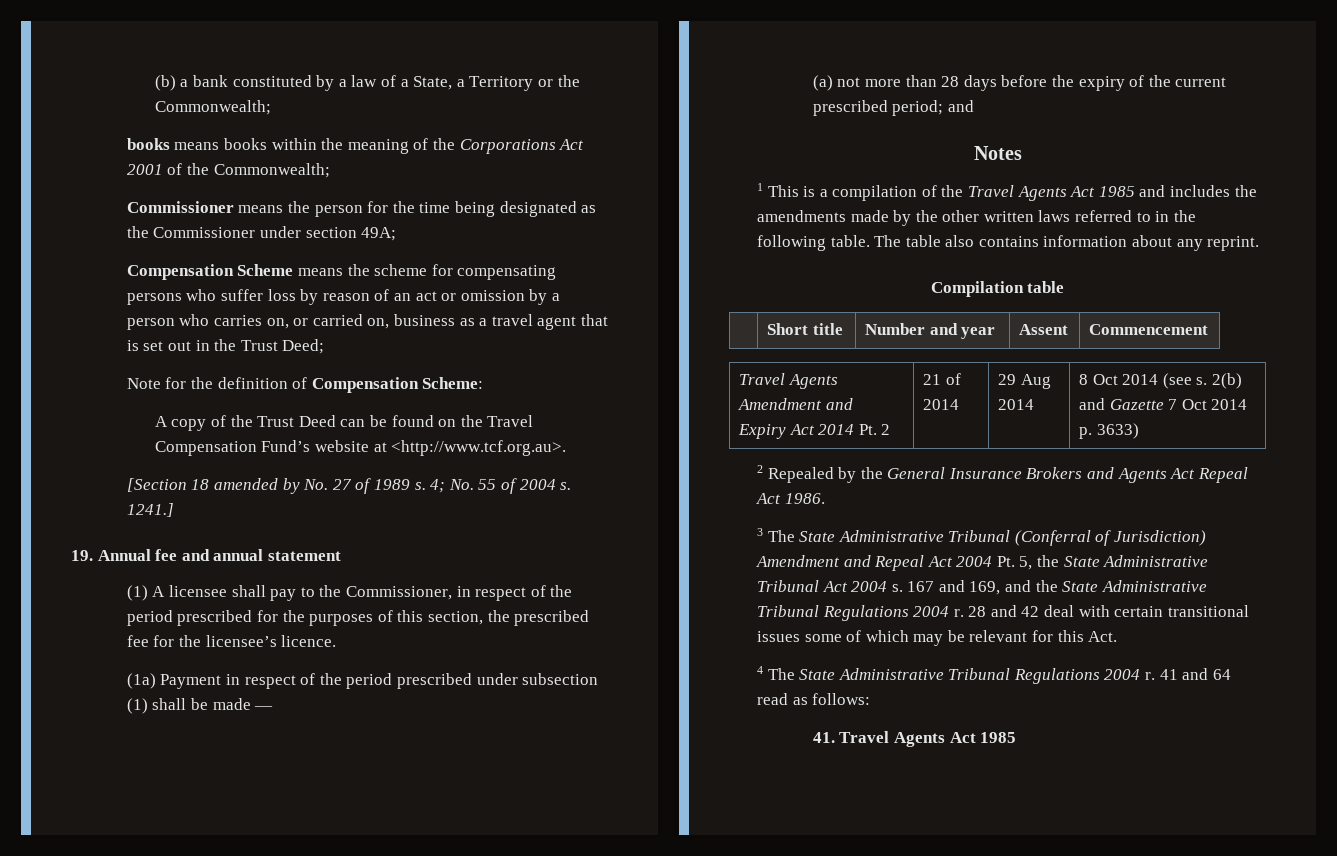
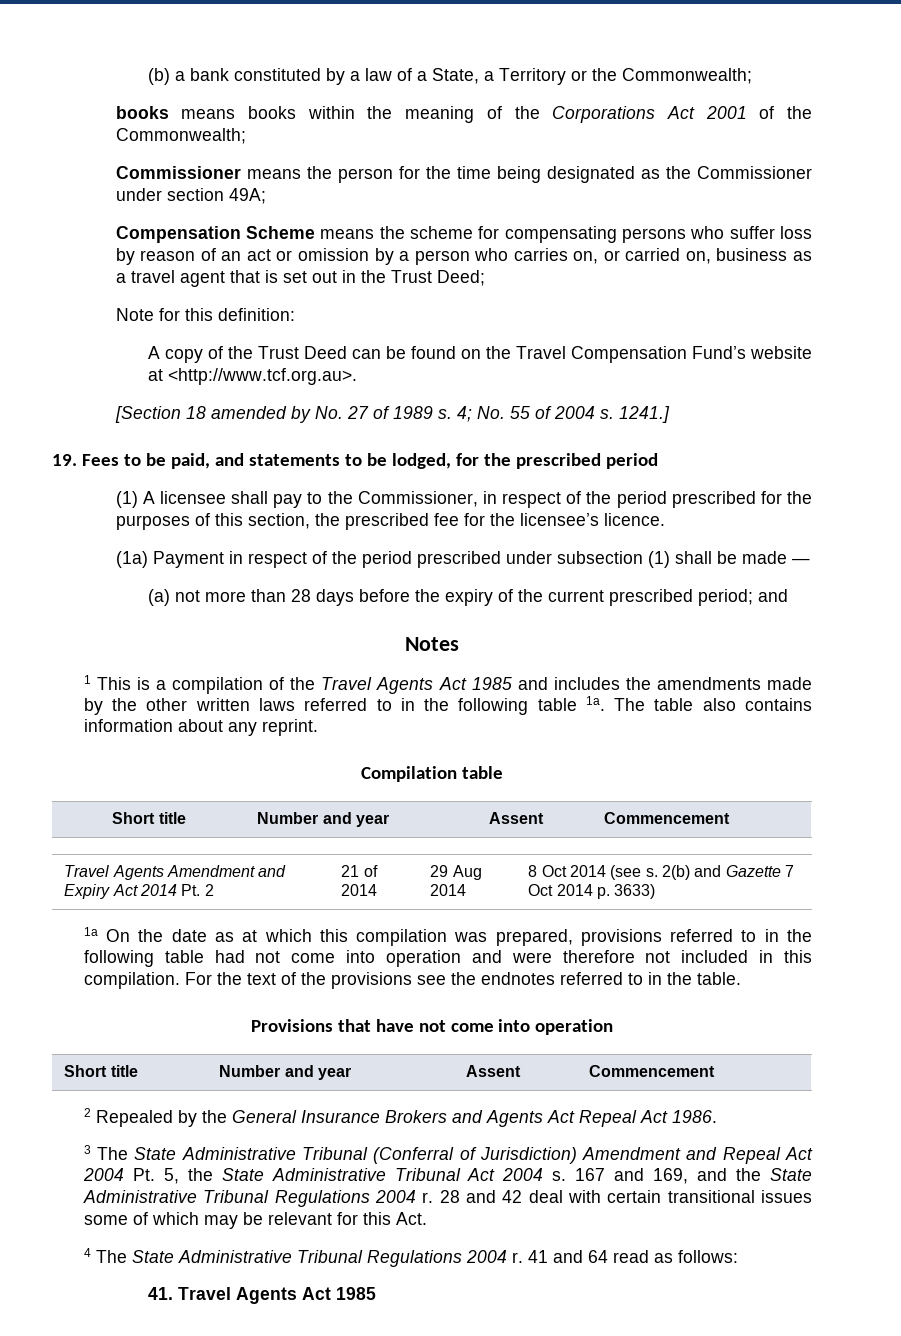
[191,377,484,393] the definition of Compensation Scheme: -> [184,308,295,321] this definition:
[97,549,341,561] Annual fee and annual statement -> [81,453,658,469] Fees to be paid, and statements to be lodged, for the prescribed period
[830,235,870,247] table. -> [537,696,605,711] table 1a.
(1139, 431) none -> [83,927,813,946] [83,950,812,967] [83,972,741,989] [250,1019,614,1035] [64,1065,138,1077] [219,1065,352,1080] [466,1065,522,1077] [589,1065,716,1077] // 1a On the date as at which this compilation was prepared, provisions referred to in the following table had not come into operation and were therefore not included in this compilation. For the text of the provisions see the endnotes referred to in the table. // Provisions that have not come into operation // Short title | Number and year | Assent | Commencement

